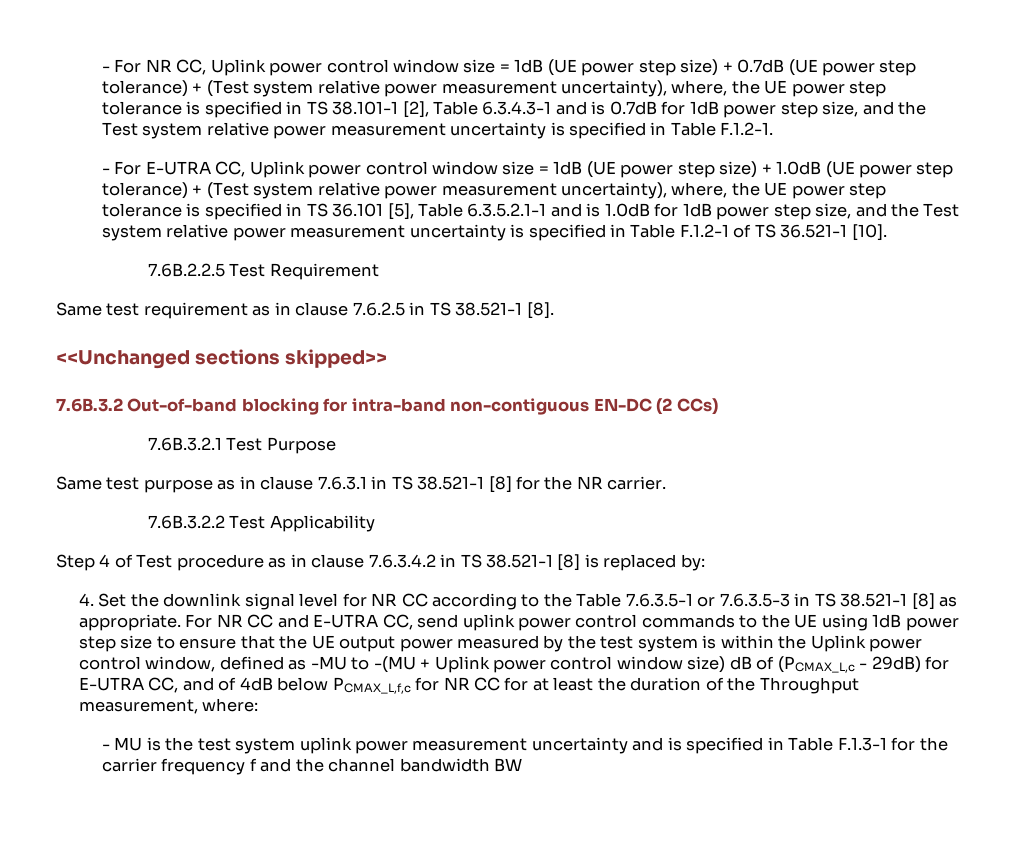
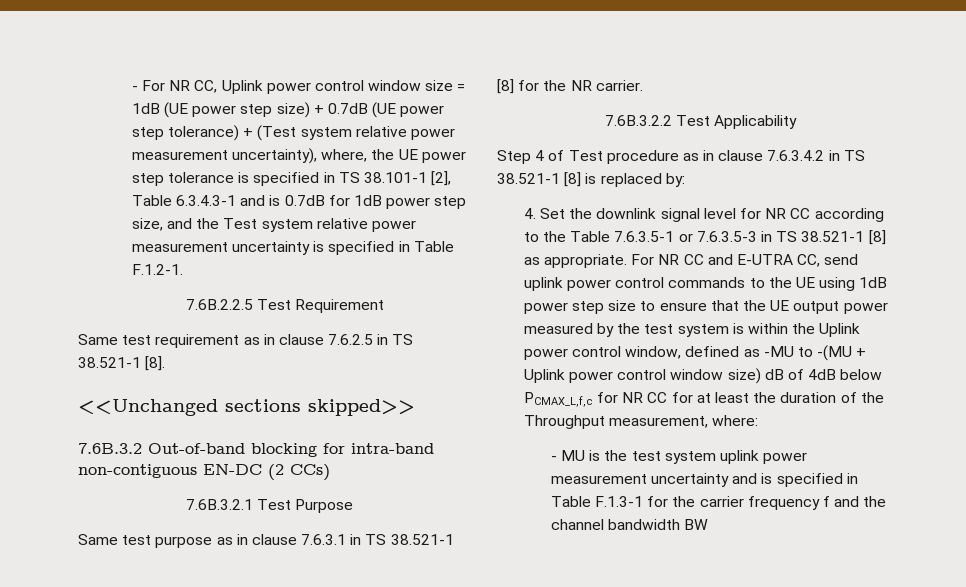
[101,161,954,178] [101,182,887,199] [101,203,960,220] [101,224,887,241] // - For E-UTRA CC, Uplink power control window size = 1dB (UE power step size) + 1.0dB (UE power step tolerance) + (Test system relative power measurement uncertainty), where, the UE power step tolerance is specified in TS 36.101 [5], Table 6.3.5.2.1-1 and is 1.0dB for 1dB power step size, and the Test system relative power measurement uncertainty is specified in Table F.1.2-1 of TS 36.521-1 [10]. -> (183, 269) none
[777,656,950,673] [78,677,237,693] (PCMAX_L,c - 29dB) for E-UTRA CC, and of -> (805, 374) none

